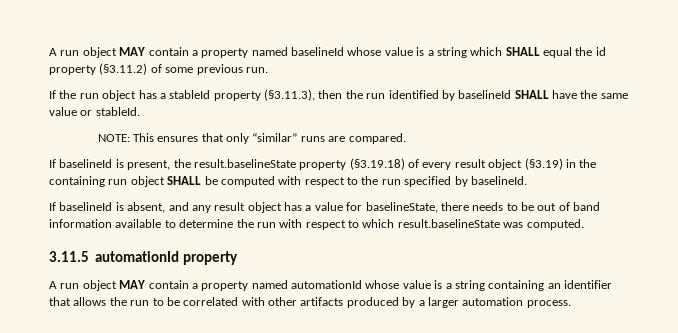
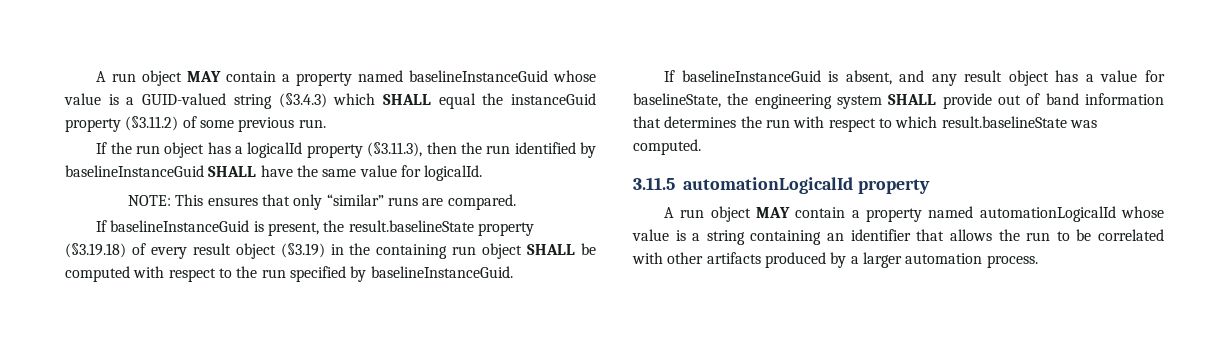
[49,47,467,58] A run object MAY contain a property named baselineId whose value is a string -> [96,70,596,86] [64,93,327,109] A run object MAY contain a property named baselineInstanceGuid whose value is a GUID-valued string (§3.4.3)
[595,47,606,56] id -> [510,93,596,105] instanceGuid
[169,90,211,99] stableId -> [247,142,303,158] logicalId
[458,90,512,99] baselineId -> [65,165,204,177] baselineInstanceGuid
[80,107,140,116] or stableId. -> [400,165,483,181] for logicalId.
[59,159,113,168] baselineId -> [110,220,250,232] baselineInstanceGuid
[470,176,527,185] [49,202,113,211] baselineId. // If baselineId -> [370,266,513,278] [664,70,821,82] baselineInstanceGuid. // If baselineInstanceGuid
[440,202,534,211] there needs to be -> [727,93,992,109] the engineering system SHALL provide
[115,219,234,228] available to determine -> [633,116,737,128] that determines
[95,251,180,262] automationId -> [683,177,853,194] automationLogicalId
[291,280,362,289] automationId -> [979,206,1116,222] automationLogicalId

